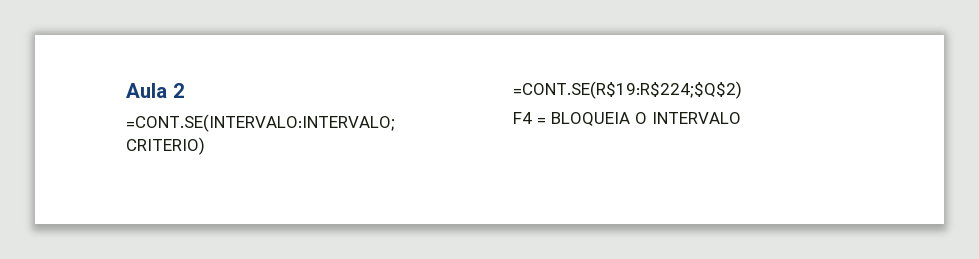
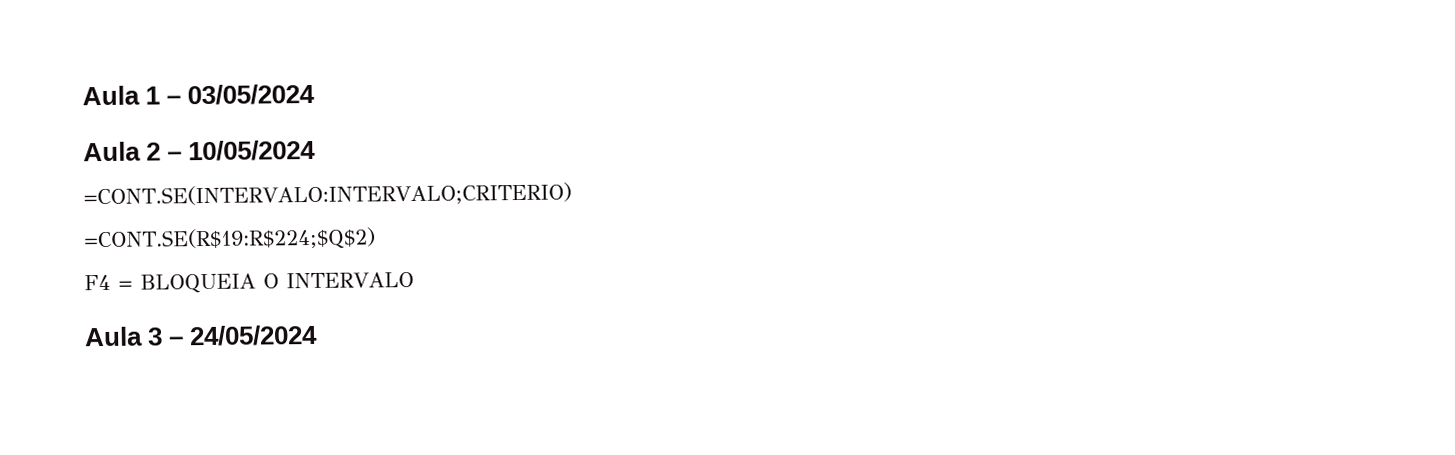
[126,83,167,98] Aula -> [82,83,316,106] [83,141,141,162] Aula 1 – 03/05/2024 // Aula
(185, 90) none -> [167,139,317,162] – 10/05/2024
(741, 118) none -> [84,324,319,347] // Aula 3 – 24/05/2024

